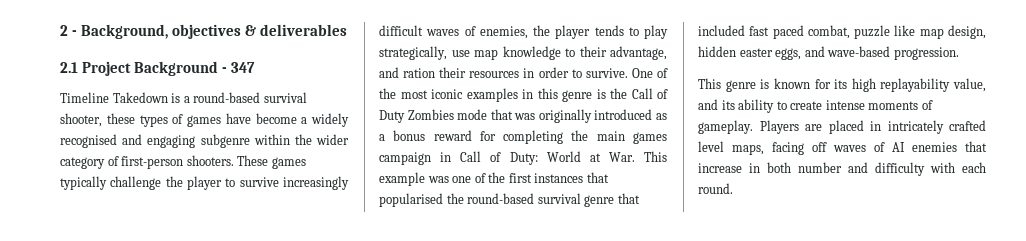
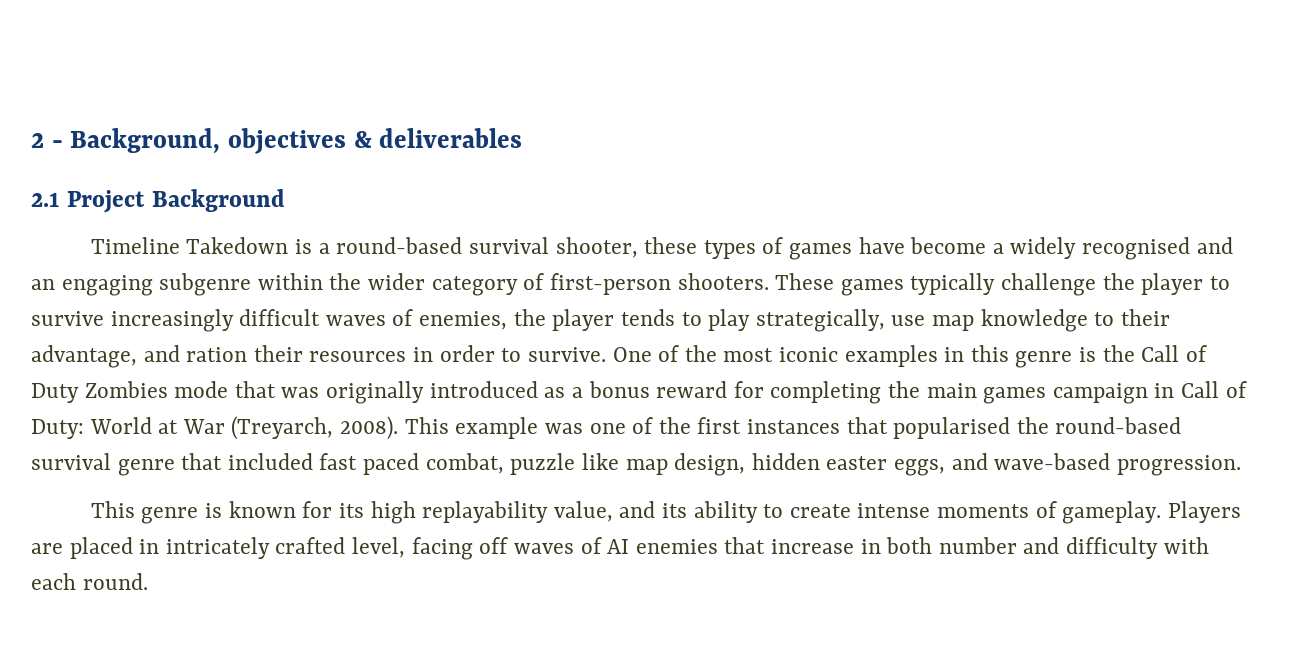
[221,62,255,73] - 347 -> (285, 200) none
(143, 139) none -> [31,279,55,290] an
[608,152,635,162] War. -> [182,416,399,440] War (Treyarch, 2008).
[698,141,764,155] level maps, -> [352,537,406,558] level,

